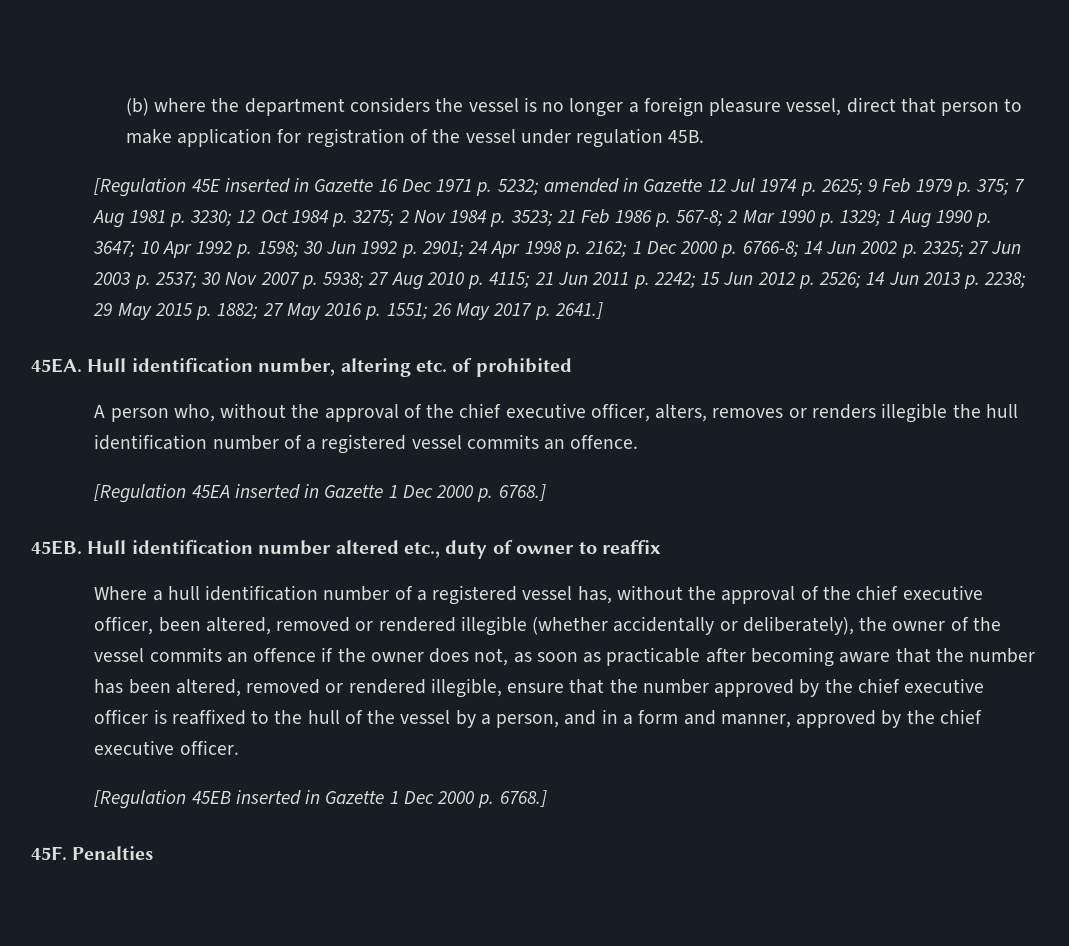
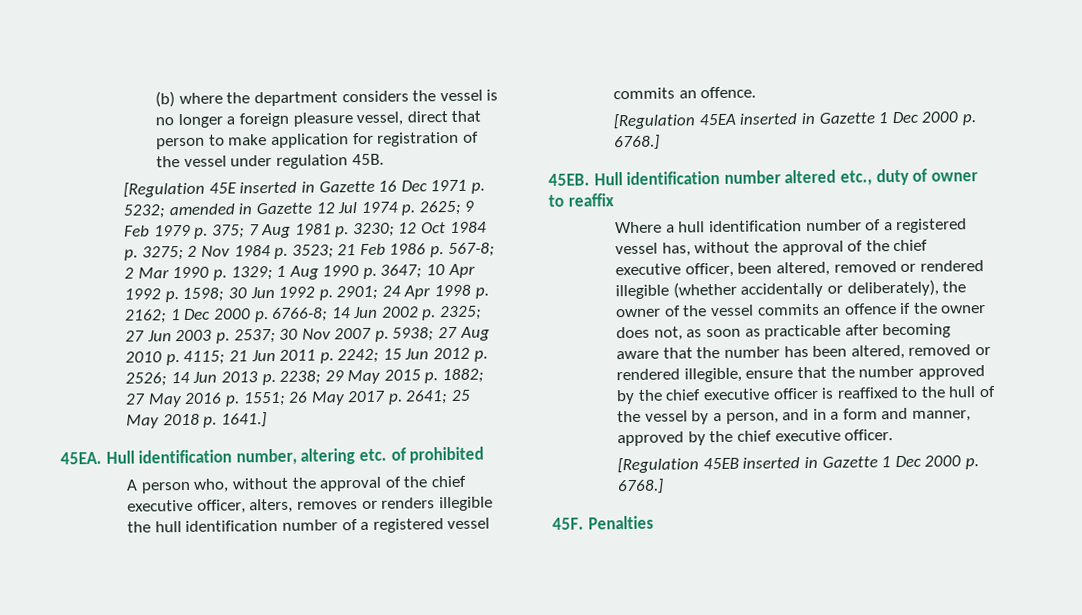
[554,302,603,319] 2641.] -> [405,389,472,405] [126,412,267,429] 2641; 25 May 2018 p. 1641.]

